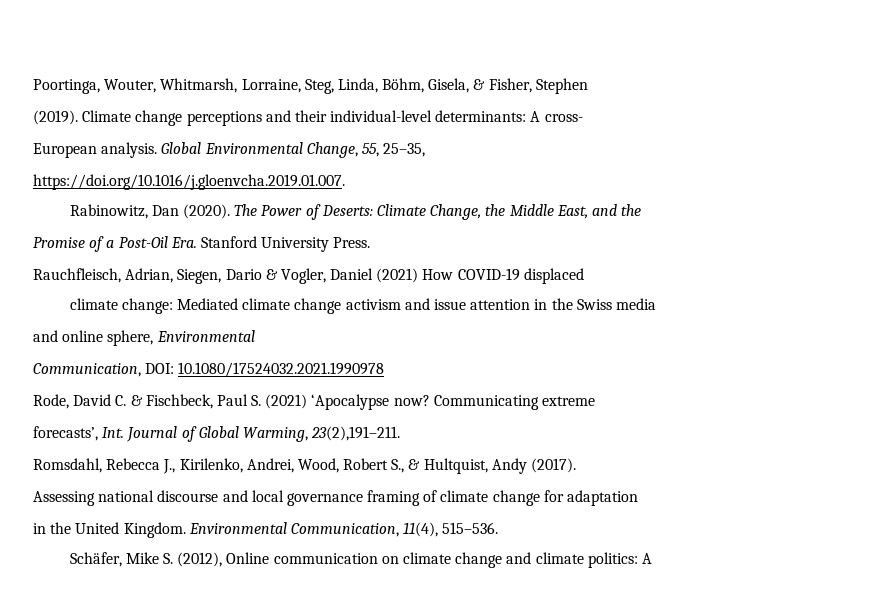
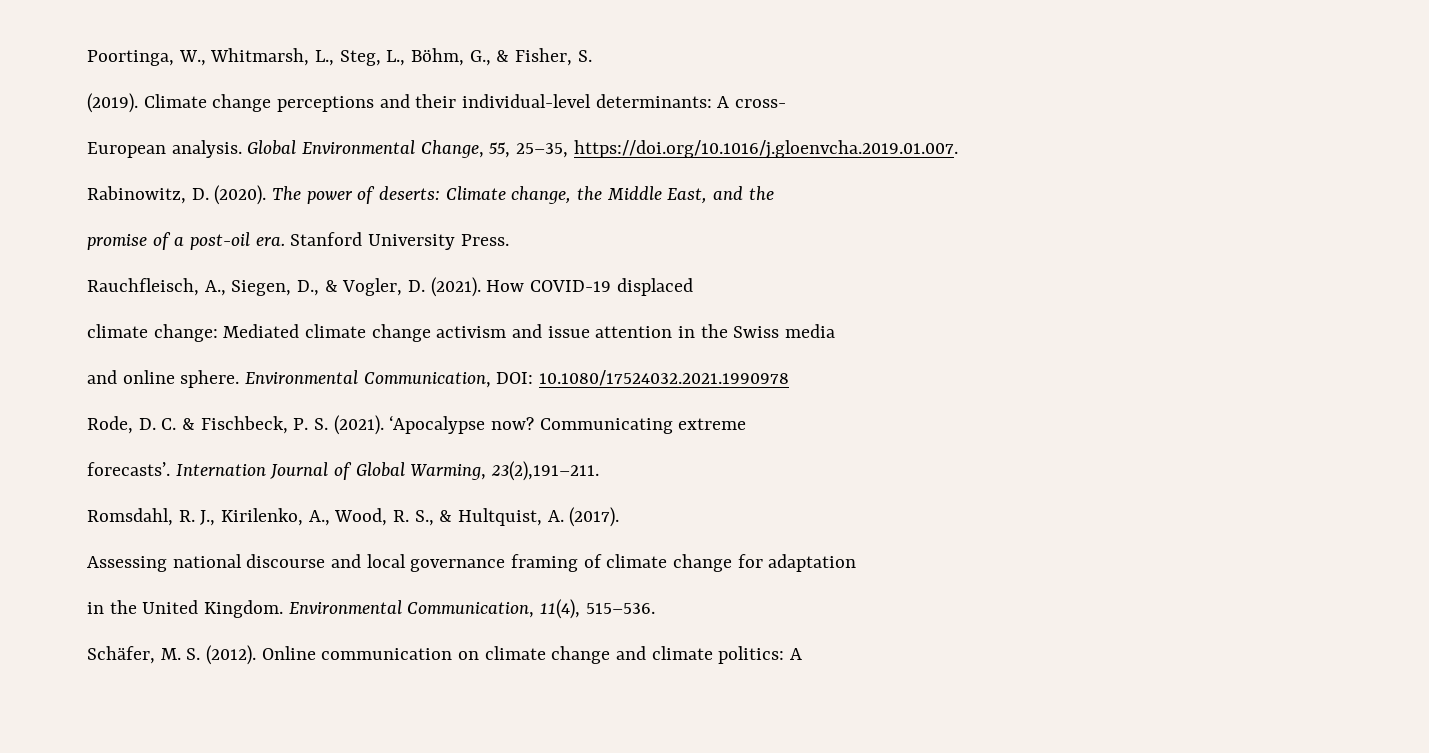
[104,78,470,94] Wouter, Whitmarsh, Lorraine, Steg, Linda, Böhm, Gisela, -> [178,48,491,66] W., Whitmarsh, L., Steg, L., Böhm, G.,
[535,78,588,94] Stephen -> [577,50,592,62] S.
(426, 150) // -> (569, 150) none
[151,205,179,216] Dan -> [191,188,209,200] D.
[261,204,482,220] Power of Deserts: Climate Change, -> [306,186,572,204] power of deserts: Climate change,
[33,237,85,248] Promise -> [87,234,147,250] promise
[118,236,197,248] Post-Oil Era. -> [190,232,285,250] post-oil era.
[125,268,419,284] Adrian, Siegen, Dario & Vogler, Daniel (2021) -> [204,277,481,297] A., Siegen, D., & Vogler, D. (2021).
[107,330,255,346] sphere, Environmental // -> [180,370,359,388] sphere. Environmental
[73,394,112,406] David -> [138,418,156,430] D.
[216,394,308,409] Paul S. (2021) -> [293,415,384,435] P. S. (2021).
[33,426,125,441] forecasts’, Int. -> [87,462,266,476] forecasts’. Internation
[106,458,161,470] Rebecca -> [178,510,195,522] R.
[246,458,389,473] Andrei, Wood, Robert -> [308,508,410,526] A., Wood, R.
[491,458,527,474] Andy -> [547,510,564,522] A.
[125,552,223,567] Mike S. (2012), -> [160,645,257,665] M. S. (2012).

